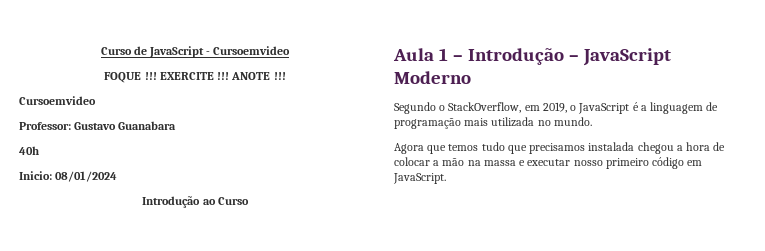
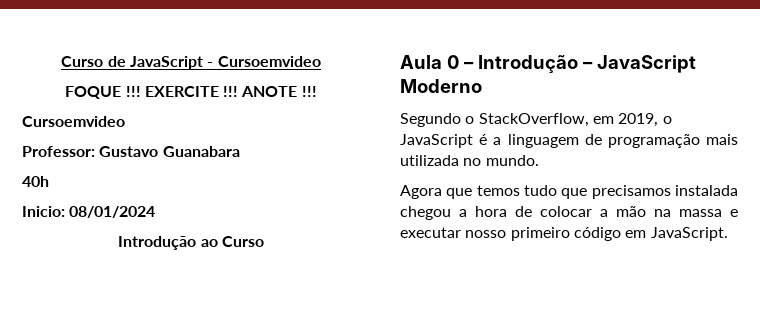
[438,48,448,61] 1 -> [446,55,459,69] 0

